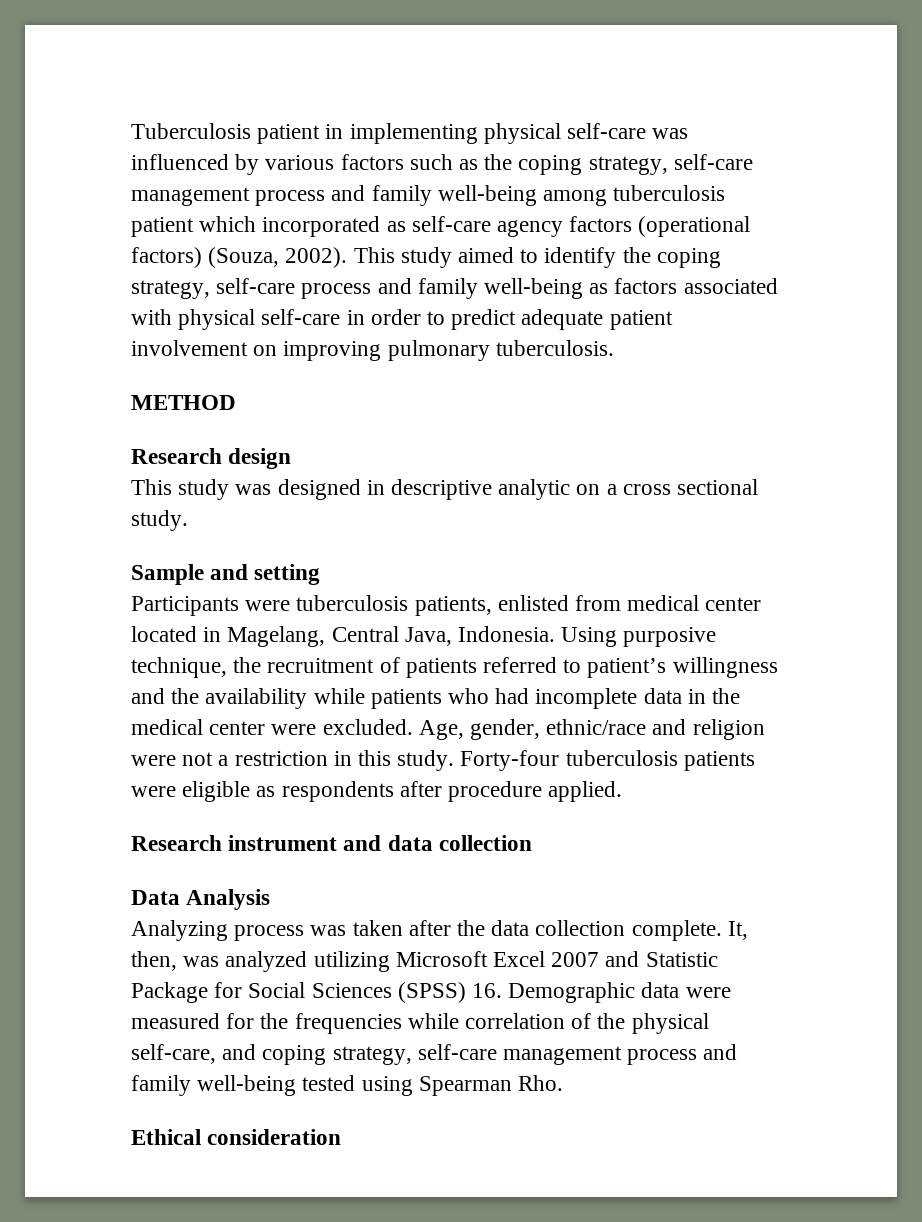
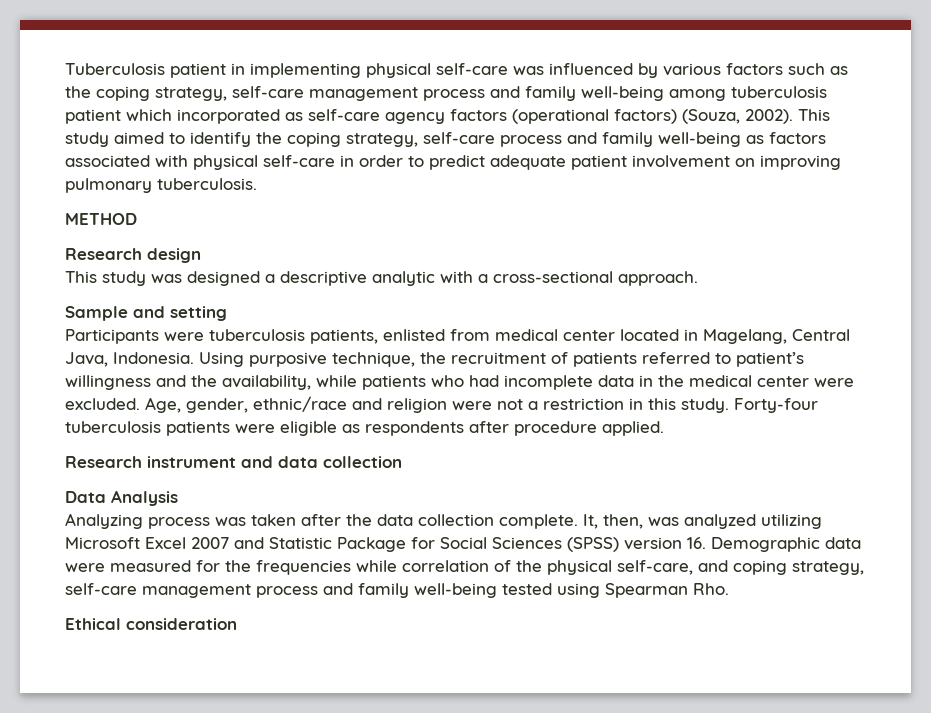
[366,480,385,495] in -> [265,274,275,283] a
[576,479,759,495] [131,510,188,531] on a cross sectional study. -> [440,271,698,286] with a cross-sectional approach.
[205,688,308,709] availability -> [222,375,311,390] availability,
(466, 992) none -> [624,537,682,550] version

